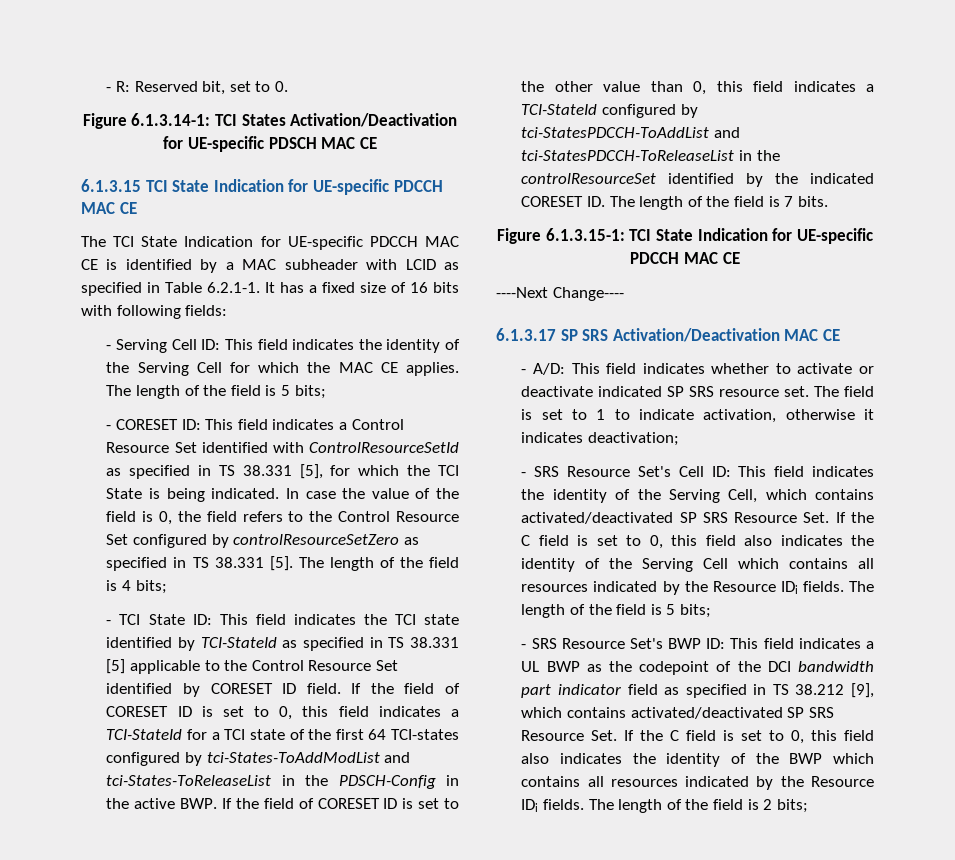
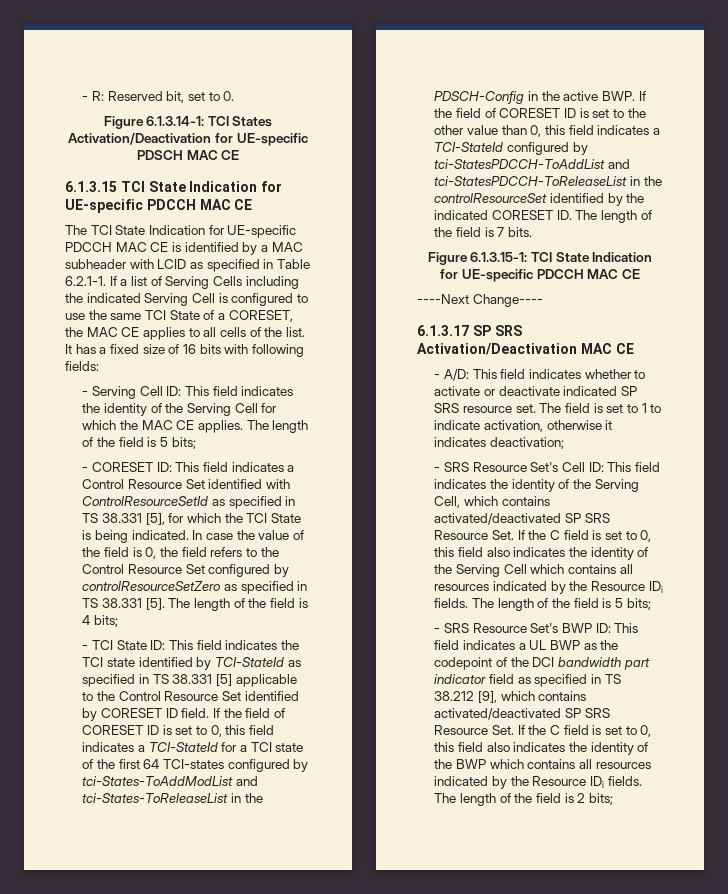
(260, 287) none -> [109,276,299,289] [65,293,308,306] [65,310,293,322] [65,327,305,340] If a list of Serving Cells including the indicated Serving Cell is configured to use the same TCI State of a CORESET, the MAC CE applies to all cells of the list.

